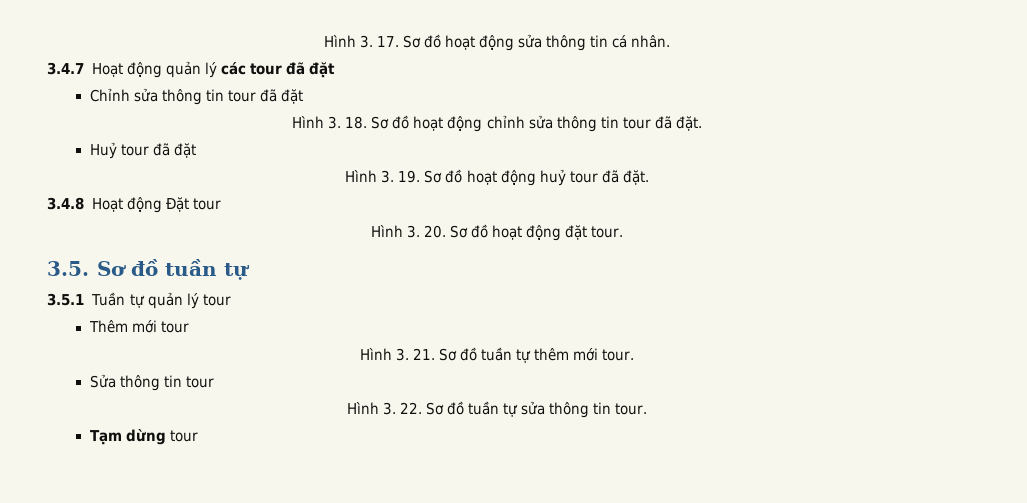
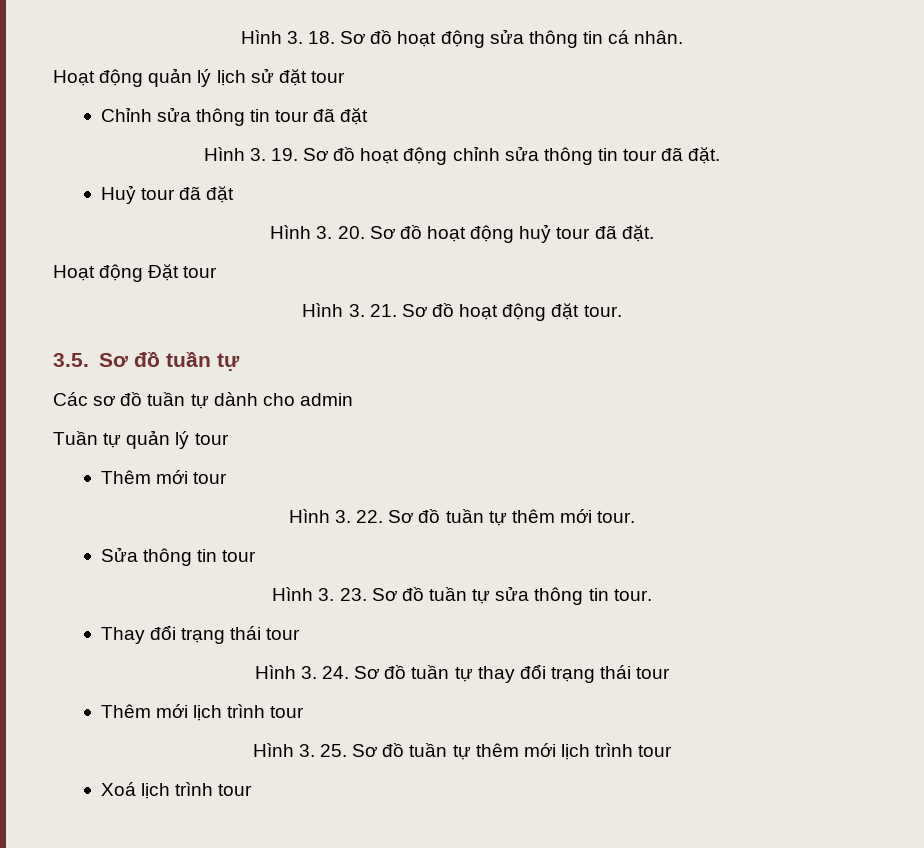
[323,35,399,48] Hình 3. 17. -> [240,30,336,44] Hình 3. 18.
[47,62,84,75] 3.4.7 -> (684, 37) none
[220,62,335,78] các tour đã đặt -> [216,68,345,86] lịch sử đặt tour
[345,116,368,129] 18. -> [270,148,298,161] 19.
[398,170,421,183] 19. -> [337,226,365,239] 20.
[47,197,84,210] 3.4.8 -> (654, 233) none
[423,225,446,238] 20. -> [369,304,397,317] 21.
[47,293,84,306] 3.5.1 -> [53,392,353,409] Các sơ đồ tuần tự dành cho admin //
[412,348,435,360] 21. -> [356,510,384,523] 22.
[399,402,422,414] 22. -> [339,588,367,601] 23.
[89,429,166,445] Tạm dừng -> [100,625,301,644] [254,664,671,683] [100,704,305,721] [252,743,673,760] [100,782,213,799] Thay đổi trạng thái tour // Hình 3. 24. Sơ đồ tuần tự thay đổi trạng thái tour // Thêm mới lịch trình tour // Hình 3. 25. Sơ đồ tuần tự thêm mới lịch trình tour // Xoá lịch trình

